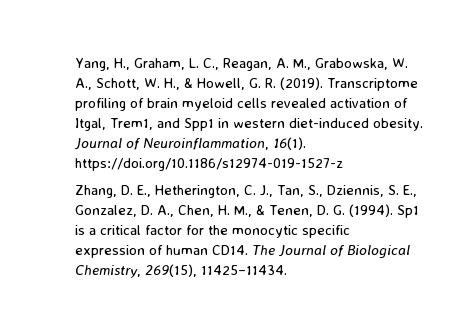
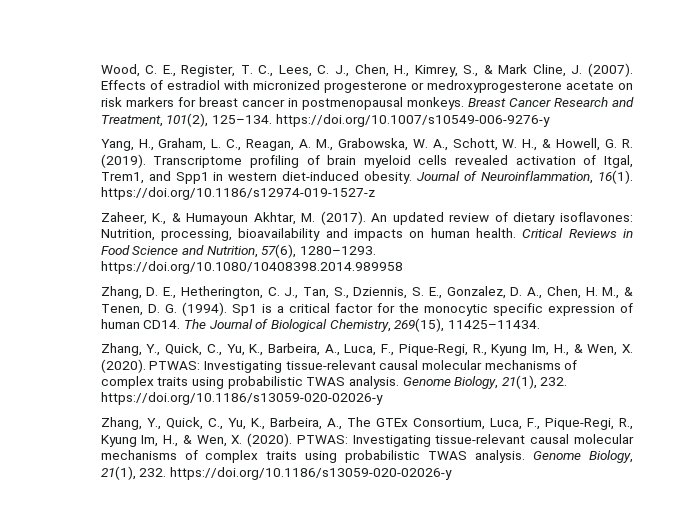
(74, 64) none -> [100,63,633,77] [100,80,633,93] [100,97,634,110] [100,113,550,127] Wood, C. E., Register, T. C., Lees, C. J., Chen, H., Kimrey, S., & Mark Cline, J. (2007). Effects of estradiol with micronized progesterone or medroxyprogesterone acetate on risk markers for breast cancer in postmenopausal monkeys. Breast Cancer Research and Treatment, 101(2), 125–134. https://doi.org/10.1007/s10549-006-9276-y //
(343, 164) none -> [100,211,633,225] [100,228,633,241] [100,244,376,258] [100,261,403,274] // Zaheer, K., & Humayoun Akhtar, M. (2017). An updated review of dietary isoflavones: Nutrition, processing, bioavailability and impacts on human health. Critical Reviews in Food Science and Nutrition, 57(6), 1280–1293. https://doi.org/10.1080/10408398.2014.989958
(287, 270) none -> [100,343,634,356] [100,359,578,373] [100,375,568,389] [100,392,383,405] [100,417,633,430] [100,433,634,447] [100,450,633,463] [100,466,452,480] // Zhang, Y., Quick, C., Yu, K., Barbeira, A., Luca, F., Pique-Regi, R., Kyung Im, H., & Wen, X. (2020). PTWAS: Investigating tissue-relevant causal molecular mechanisms of complex traits using probabilistic TWAS analysis. Genome Biology, 21(1), 232. https://doi.org/10.1186/s13059-020-02026-y // Zhang, Y., Quick, C., Yu, K., Barbeira, A., The GTEx Consortium, Luca, F., Pique-Regi, R., Kyung Im, H., & Wen, X. (2020). PTWAS: Investigating tissue-relevant causal molecular mechanisms of complex traits using probabilistic TWAS analysis. Genome Biology, 21(1), 232. https://doi.org/10.1186/s13059-020-02026-y

